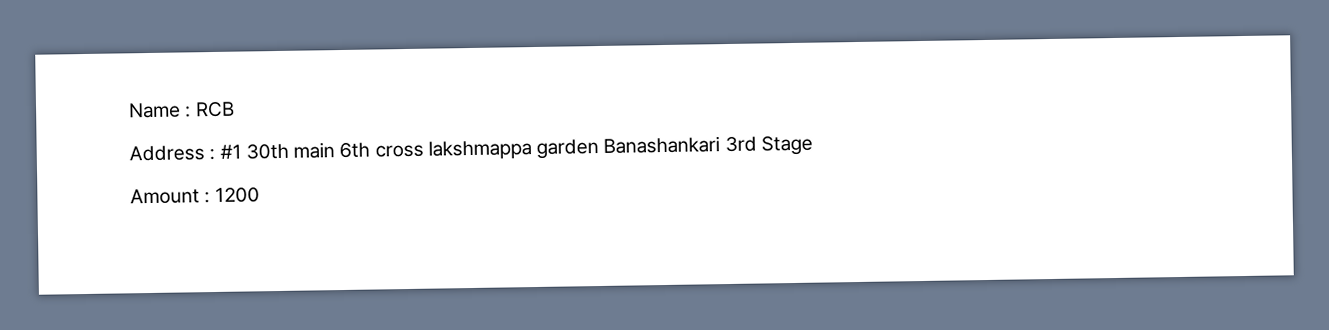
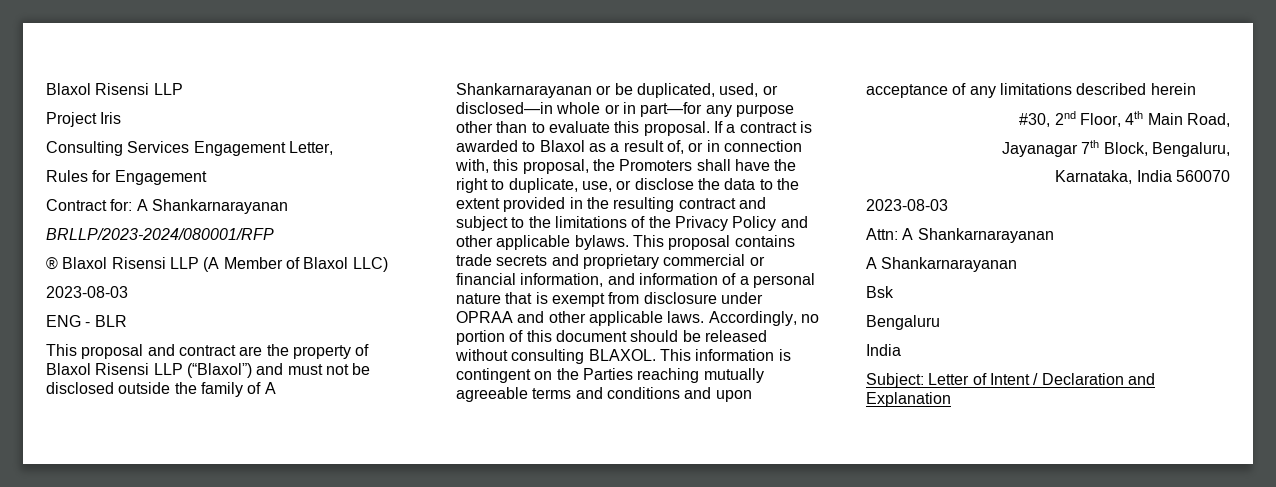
[128,101,235,119] [129,135,813,162] [130,187,260,205] Name : RCB // Address : #1 30th main 6th cross lakshmappa garden Banashankari 3rd Stage // Amount : 1200 -> [46,83,183,95] [46,112,122,127] [46,141,333,156] [46,170,207,185] [46,199,288,214] [46,228,274,240] [46,257,388,272] [46,286,128,298] [46,315,127,327] [46,344,370,359] [46,363,371,378] [46,382,276,397] [456,83,778,98] [456,102,794,117] [456,121,812,136] [456,140,802,154] [455,159,797,174] [456,178,799,193] [456,197,766,212] [456,216,808,231] [456,235,795,250] [456,254,765,269] [456,273,815,288] [456,292,763,307] [456,311,819,326] [456,330,767,345] [455,349,791,364] [456,368,764,383] [456,387,752,402] [866,83,1196,98] [1019,111,1230,127] [1002,140,1230,157] [1055,170,1230,184] [866,199,948,211] [866,228,1054,243] [866,257,1018,272] [866,286,894,298] [866,315,940,330] [866,344,901,356] [866,373,1155,388] [866,392,951,407] Blaxol Risensi LLP // Project Iris // Consulting Services Engagement Letter, // Rules for Engagement // Contract for: A Shankarnarayanan // BRLLP/2023-2024/080001/RFP // ® Blaxol Risensi LLP (A Member of Blaxol LLC) // 2023-08-03 // ENG - BLR // This proposal and contract are the property of Blaxol Risensi LLP (“Blaxol”) and must not be disclosed outside the family of A Shankarnarayanan or be duplicated, used, or disclosed—in whole or in part—for any purpose other than to evaluate this proposal. If a contract is awarded to Blaxol as a result of, or in connection with, this proposal, the Promoters shall have the right to duplicate, use, or disclose the data to the extent provided in the resulting contract and subject to the limitations of the Privacy Policy and other applicable bylaws. This proposal contains trade secrets and proprietary commercial or financial information, and information of a personal nature that is exempt from disclosure under OPRAA and other applicable laws. Accordingly, no portion of this document should be released without consulting BLAXOL. This information is contingent on the Parties reaching mutually agreeable terms and conditions and upon acceptance of any limitations described herein // #30, 2nd Floor, 4th Main Road, // Jayanagar 7th Block, Bengaluru, // Karnataka, India 560070 // 2023-08-03 // Attn: A Shankarnarayanan // A Shankarnarayanan // Bsk // Bengaluru // India // Subject: Letter of Intent / Declaration and Explanation

